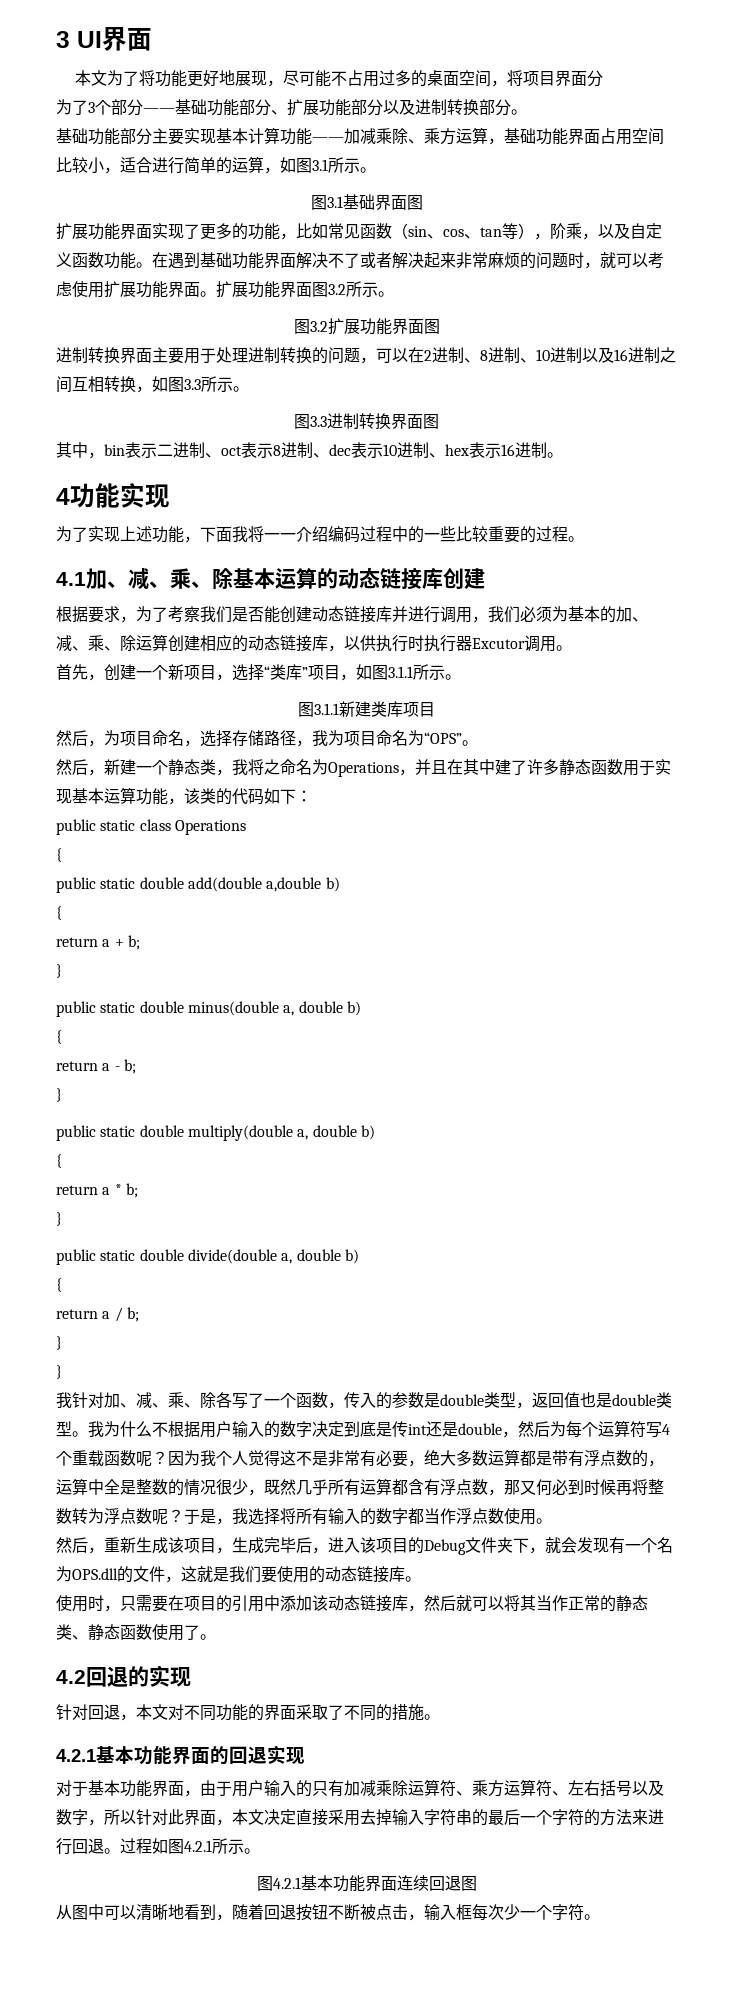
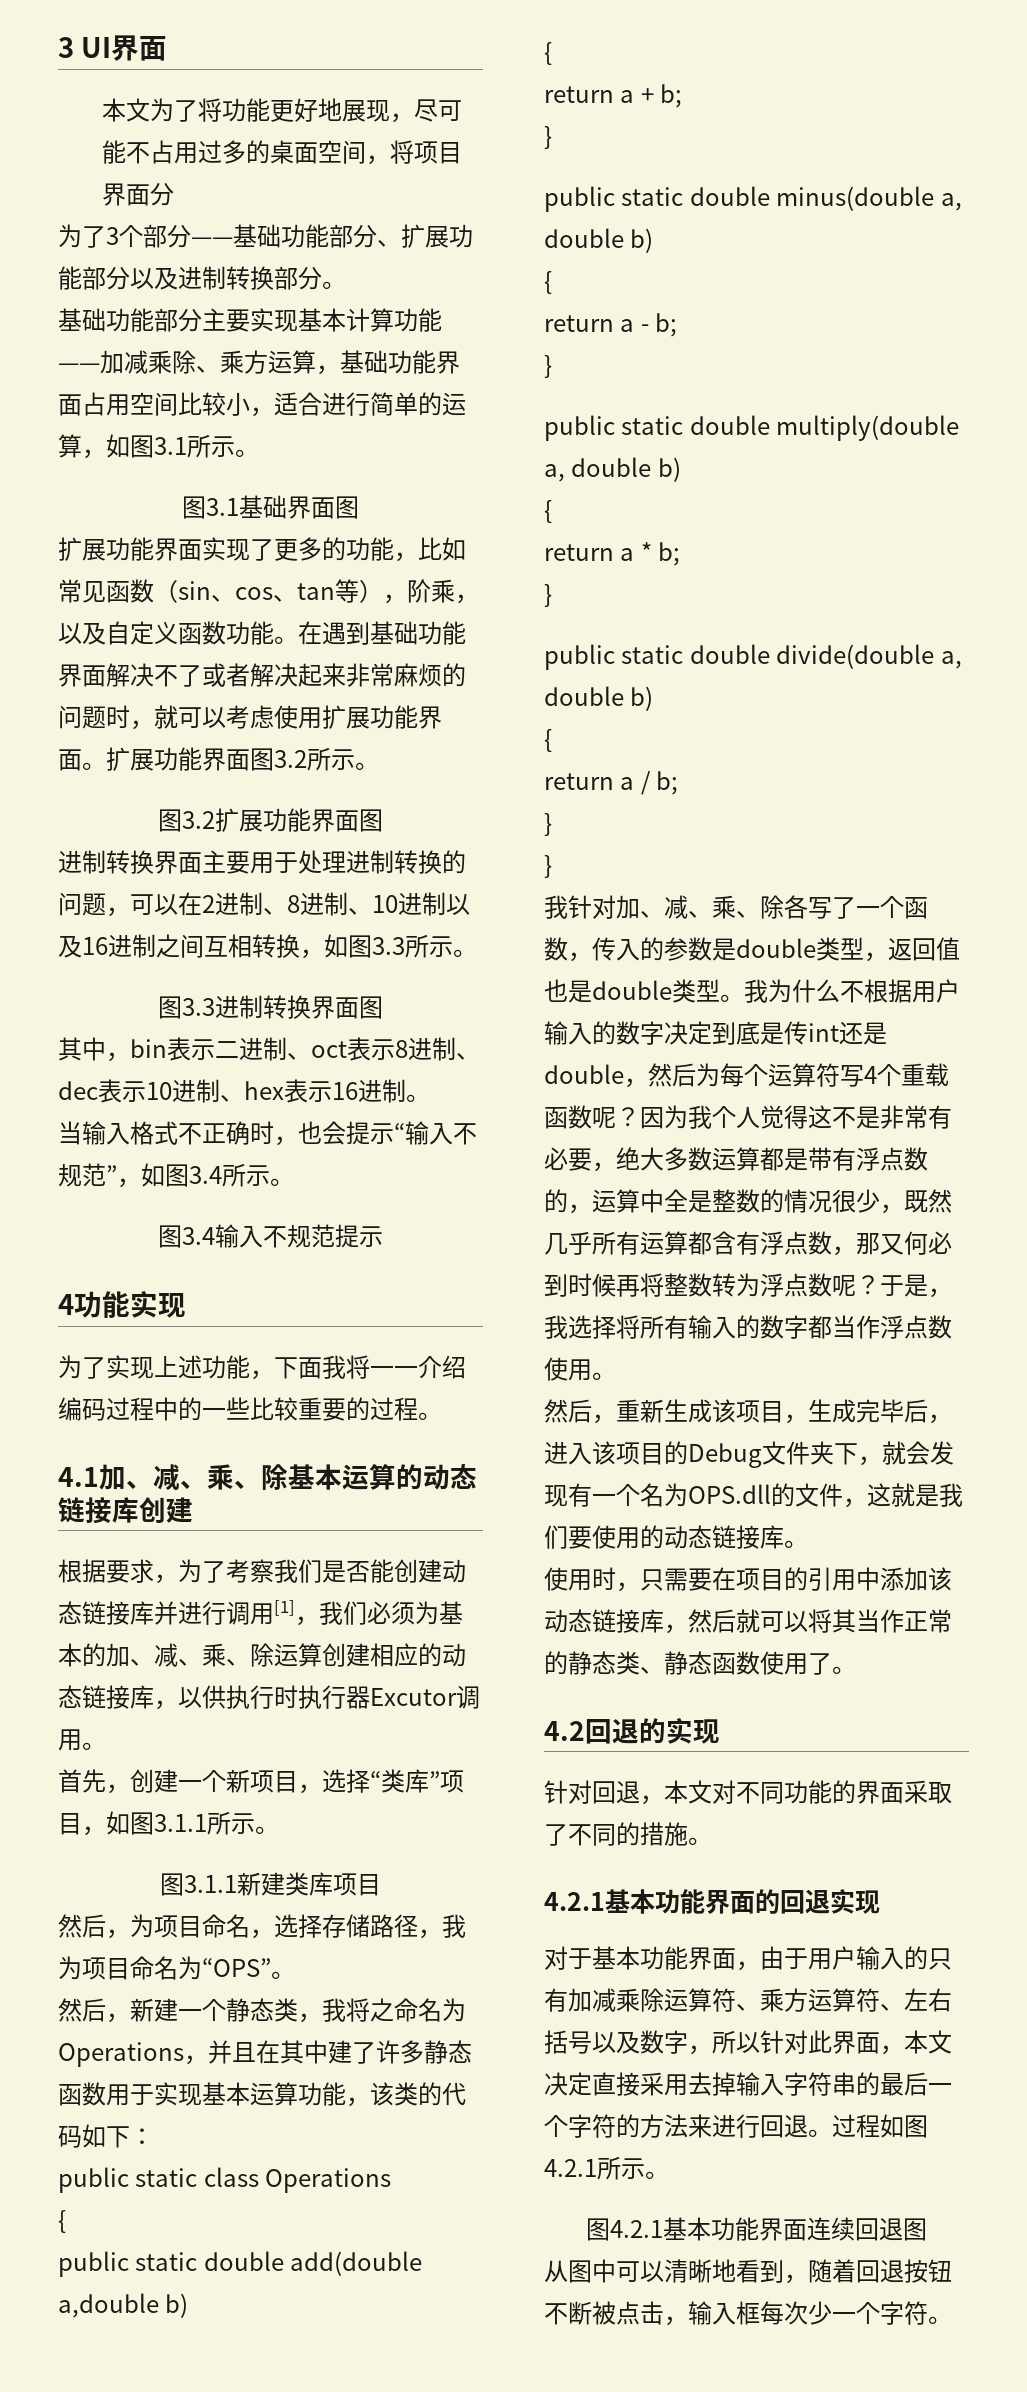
(563, 455) none -> [58,1121,477,1146] [58,1163,294,1188] [158,1224,383,1248] // 当输入格式不正确时，也会提示“输入不规范”，如图3.4所示。 // 图3.4输入不规范提示
(472, 615) none -> [274,1600,295,1616] [1]

